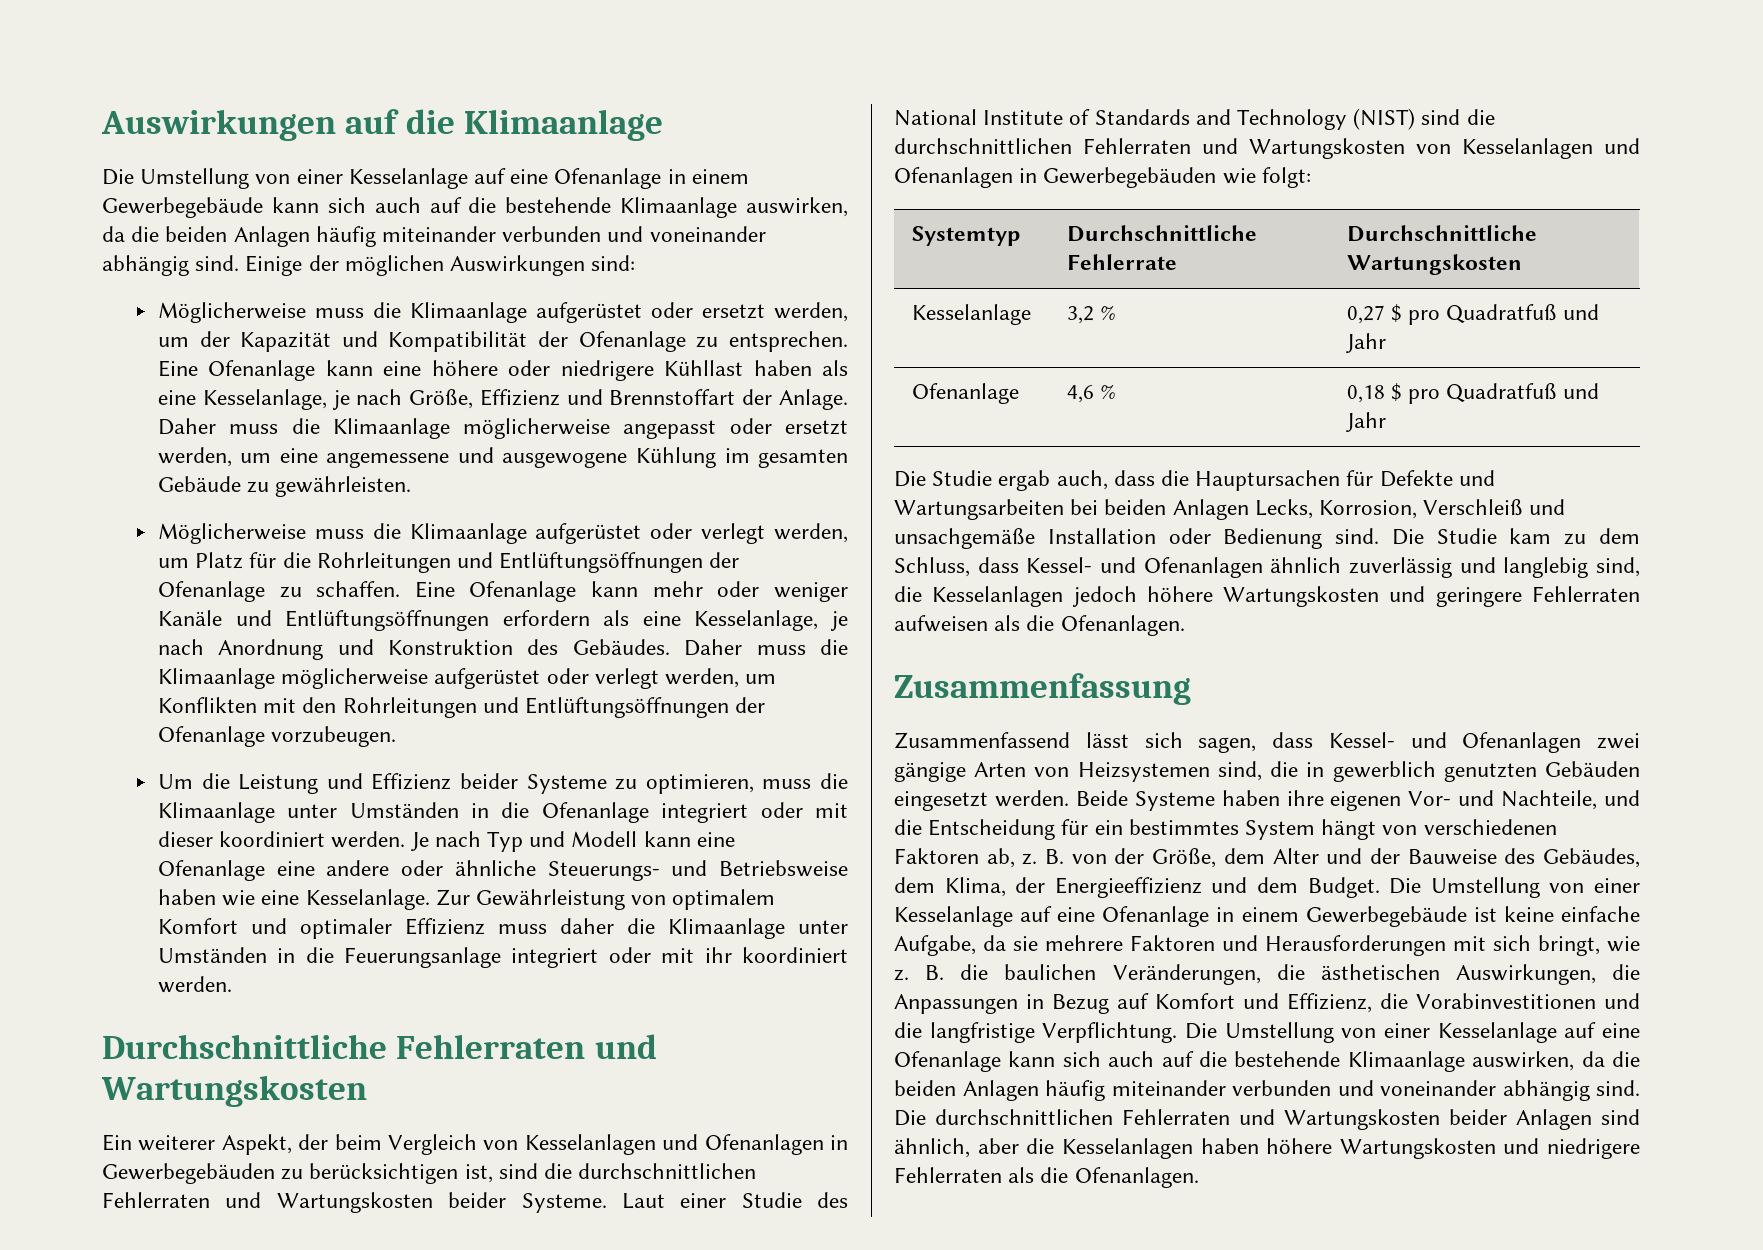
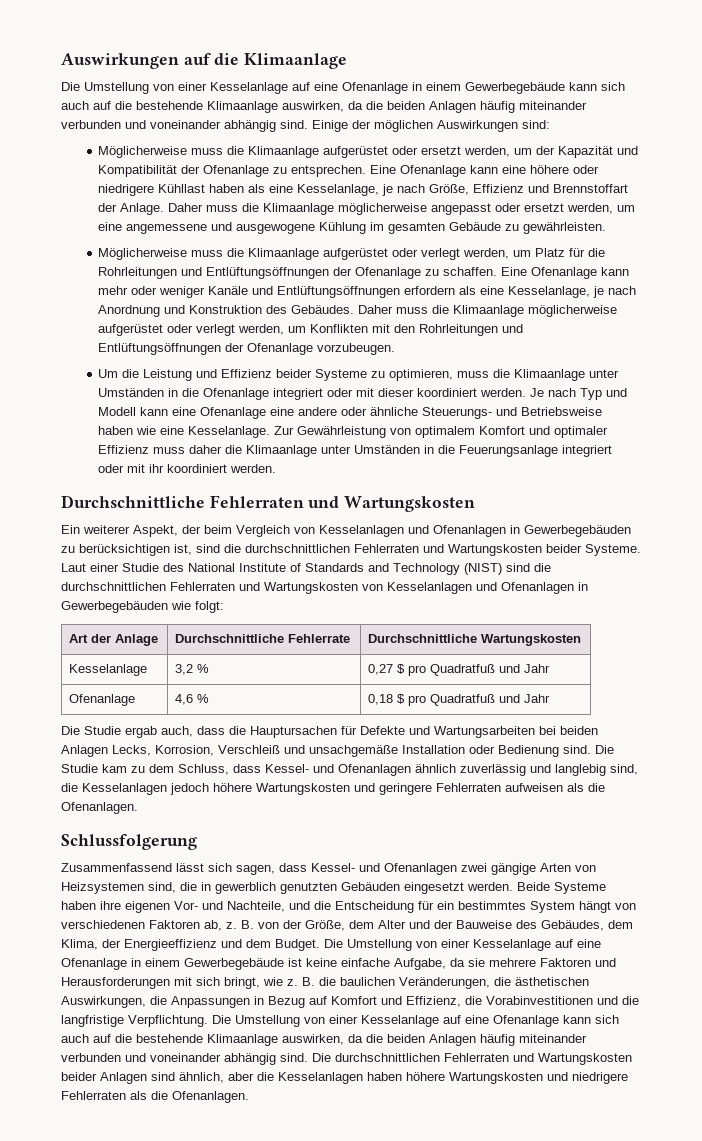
[911,226,1020,246] Systemtyp -> [68,634,158,646] Art der Anlage
[894,673,1191,705] Zusammenfassung -> [61,834,197,850] Schlussfolgerung

